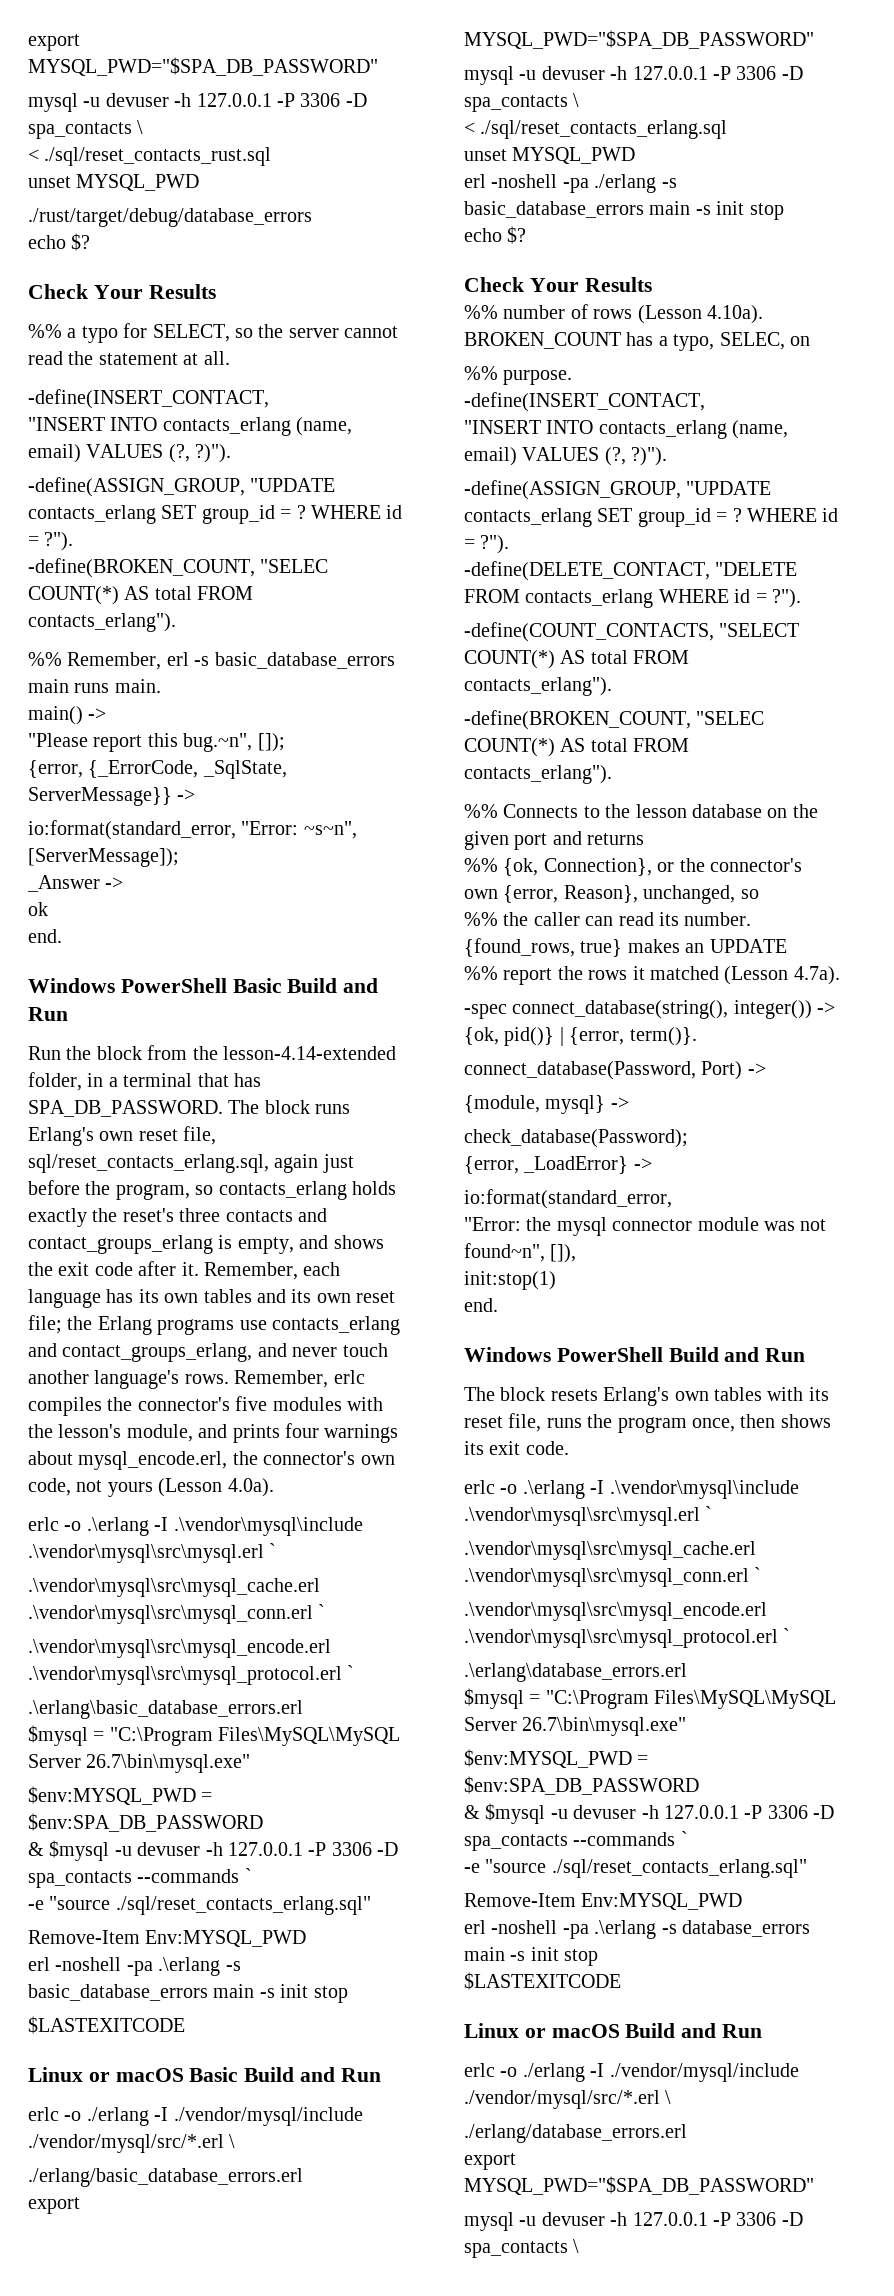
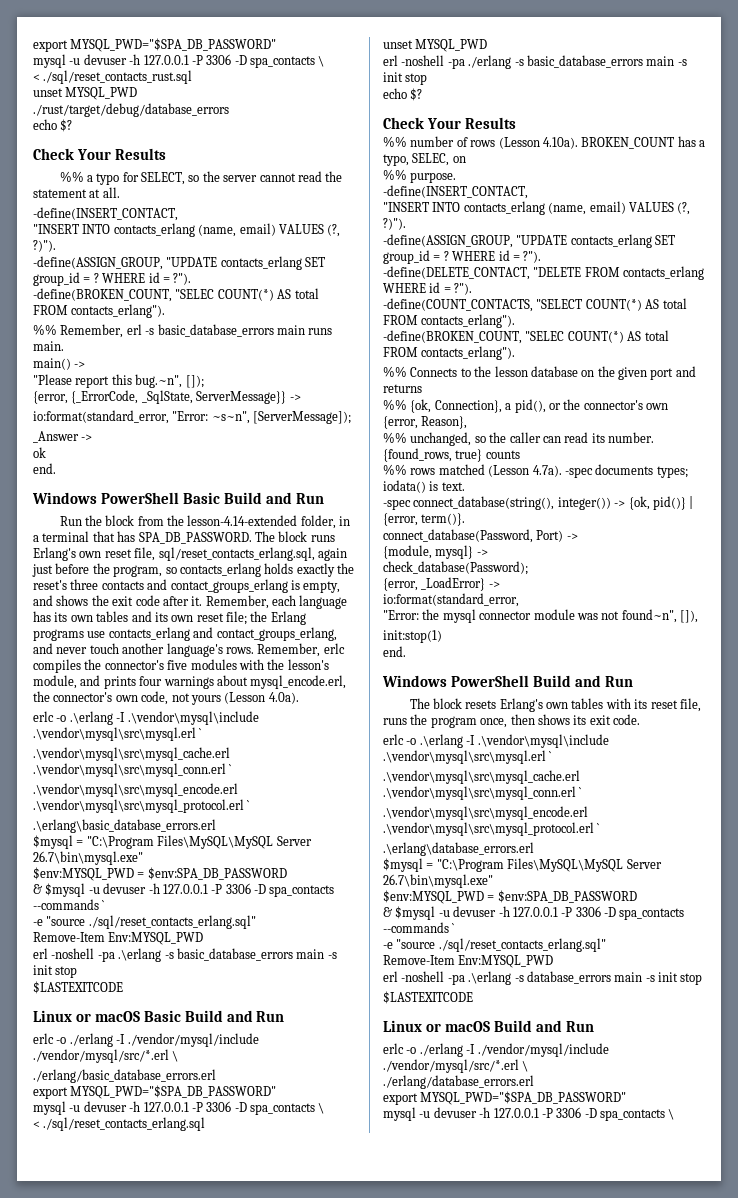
(652, 867) none -> [505,399,546,413] a pid(),
(638, 894) none -> [383,432,407,443] // %%
[464,912,498,926] // %% -> (486, 439) none
[627,939,787,953] [464,966,840,985] makes an UPDATE // %% report the rows it matched (Lesson 4.7a). -> [485,450,520,459] [383,464,688,478] [383,480,465,493] counts // %% rows matched (Lesson 4.7a). -spec documents types; iodata() is text.

